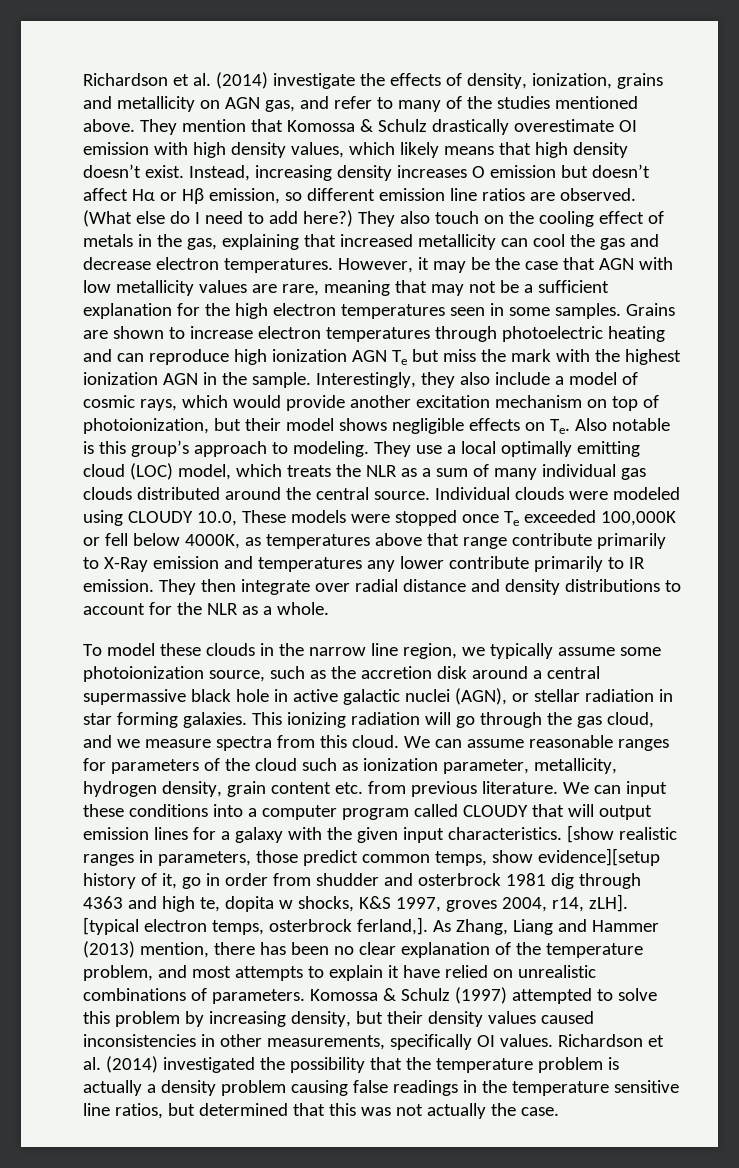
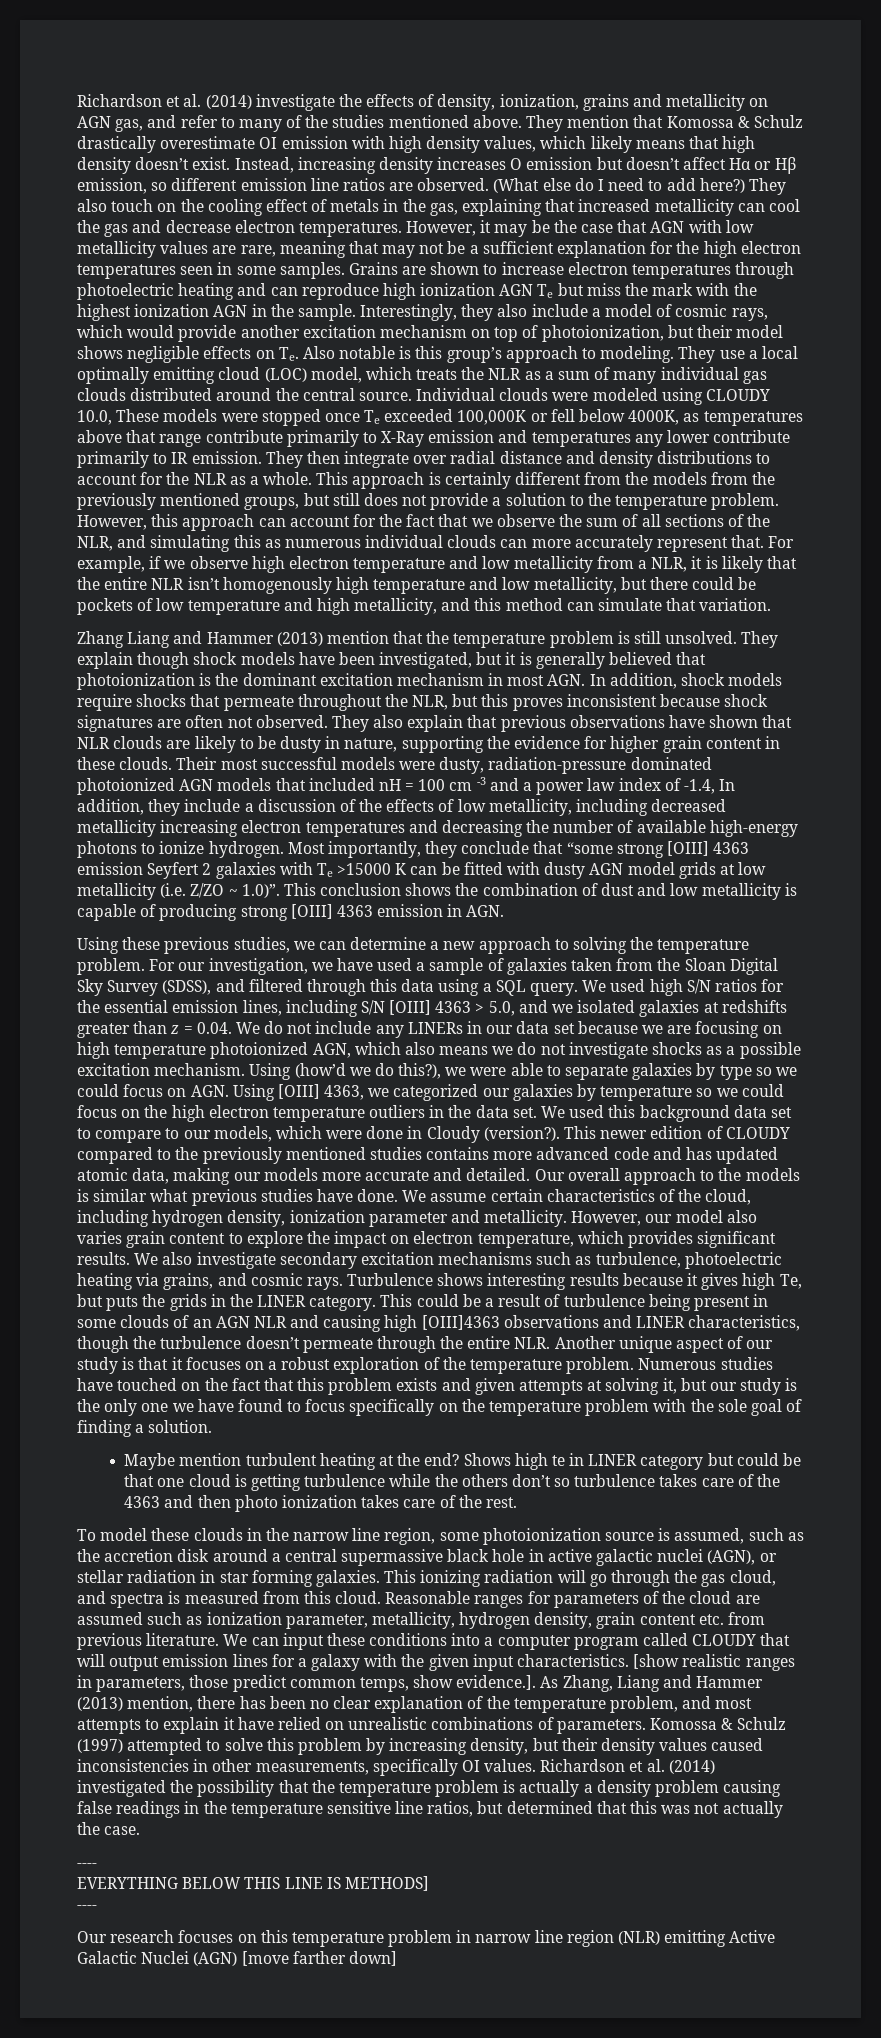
(329, 608) none -> [316,472,775,489] [77,493,780,510] [77,514,771,531] [77,535,795,552] [77,556,797,573] [77,577,757,594] [77,598,772,615] [77,631,779,648] [77,652,707,669] [77,673,783,690] [77,694,769,711] [77,715,793,732] [77,736,780,753] [77,757,712,774] [77,777,736,795] [77,799,727,816] [77,820,798,837] [77,841,750,858] [77,862,767,879] [77,883,797,900] [77,904,505,921] [77,937,750,954] [77,958,778,975] [77,979,785,996] [77,1000,787,1017] [77,1021,782,1038] [77,1042,801,1059] [77,1063,797,1080] [77,1084,784,1101] [77,1105,792,1122] [77,1126,790,1143] [77,1147,779,1164] [77,1168,800,1185] [77,1189,752,1206] [77,1210,757,1227] [77,1231,777,1248] [77,1252,782,1269] [77,1273,802,1290] [77,1294,769,1311] [77,1315,801,1332] [77,1336,774,1353] [77,1357,773,1374] [77,1378,798,1395] [77,1399,803,1416] [77,1420,213,1437] [124,1453,801,1470] [124,1474,780,1491] [124,1495,517,1512] This approach is certainly different from the models from the previously mentioned groups, but still does not provide a solution to the temperature problem. However, this approach can account for the fact that we observe the sum of all sections of the NLR, and simulating this as numerous individual clouds can more accurately represent that. For example, if we observe high electron temperature and low metallicity from a NLR, it is likely that the entire NLR isn’t homogenously high temperature and low metallicity, but there could be pockets of low temperature and high metallicity, and this method can simulate that variation. // Zhang Liang and Hammer (2013) mention that the temperature problem is still unsolved. They explain though shock models have been investigated, but it is generally believed that photoionization is the dominant excitation mechanism in most AGN. In addition, shock models require shocks that permeate throughout the NLR, but this proves inconsistent because shock signatures are often not observed. They also explain that previous observations have shown that NLR clouds are likely to be dusty in nature, supporting the evidence for higher grain content in these clouds. Their most successful models were dusty, radiation-pressure dominated photoionized AGN models that included nH = 100 cm -3 and a power law index of -1.4, In addition, they include a discussion of the effects of low metallicity, including decreased metallicity increasing electron temperatures and decreasing the number of available high-energy photons to ionize hydrogen. Most importantly, they conclude that “some strong [OIII] 4363 emission Seyfert 2 galaxies with Te >15000 K can be fitted with dusty AGN model grids at low metallicity (i.e. Z/ZO ~ 1.0)”. This conclusion shows the combination of dust and low metallicity is capable of producing strong [OIII] 4363 emission in AGN. // Using these previous studies, we can determine a new approach to solving the temperature problem. For our investigation, we have used a sample of galaxies taken from the Sloan Digital Sky Survey (SDSS), and filtered through this data using a SQL query. We used high S/N ratios for the essential emission lines, including S/N [OIII] 4363 > 5.0, and we isolated galaxies at redshifts greater than z = 0.04. We do not include any LINERs in our data set because we are focusing on high temperature photoionized AGN, which also means we do not investigate shocks as a possible excitation mechanism. Using (how’d we do this?), we were able to separate galaxies by type so we could focus on AGN. Using [OIII] 4363, we categorized our galaxies by temperature so we could focus on the high electron temperature outliers in the data set. We used this background data set to compare to our models, which were done in Cloudy (version?). This newer edition of CLOUDY compared to the previously mentioned studies contains more advanced code and has updated atomic data, making our models more accurate and detailed. Our overall approach to the models is similar what previous studies have done. We assume certain characteristics of the cloud, including hydrogen density, ionization parameter and metallicity. However, our model also varies grain content to explore the impact on electron temperature, which provides significant results. We also investigate secondary excitation mechanisms such as turbulence, photoelectric heating via grains, and cosmic rays. Turbulence shows interesting results because it gives high Te, but puts the grids in the LINER category. This could be a result of turbulence being present in some clouds of an AGN NLR and causing high [OIII]4363 observations and LINER characteristics, though the turbulence doesn’t permeate through the entire NLR. Another unique aspect of our study is that it focuses on a robust exploration of the temperature problem. Numerous studies have touched on the fact that this problem exists and given attempts at solving it, but our study is the only one we have found to focus specifically on the temperature problem with the sole goal of finding a solution. // Maybe mention turbulent heating at the end? Shows high te in LINER category but could be that one cloud is getting turbulence while the others don’t so turbulence takes care of the 4363 and then photo ionization takes care of the rest.
[461,643,661,659] [83,666,265,682] we typically assume some photoionization source, -> [439,1528,745,1545] some photoionization source is assumed,
[116,735,613,751] we measure spectra from this cloud. We can assume reasonable -> [110,1591,471,1608] spectra is measured from this cloud. Reasonable
(297, 764) none -> [735,1595,760,1604] [77,1612,143,1625] are assumed
[537,848,660,866] [83,873,641,889] [83,894,628,912] [83,917,428,935] evidence][setup history of it, go in order from shudder and osterbrock 1981 dig through 4363 and high te, dopita w shocks, K&S 1997, groves 2004, r14, zLH]. [typical electron temps, osterbrock ferland,]. -> [456,1675,537,1690] evidence.].
(559, 1111) none -> [77,1863,97,1868] [77,1876,429,1891] [77,1905,97,1910] [77,1930,776,1947] [77,1951,397,1966] // ---- // EVERYTHING BELOW THIS LINE IS METHODS] // ---- // Our research focuses on this temperature problem in narrow line region (NLR) emitting Active Galactic Nuclei (AGN) [move farther down]

